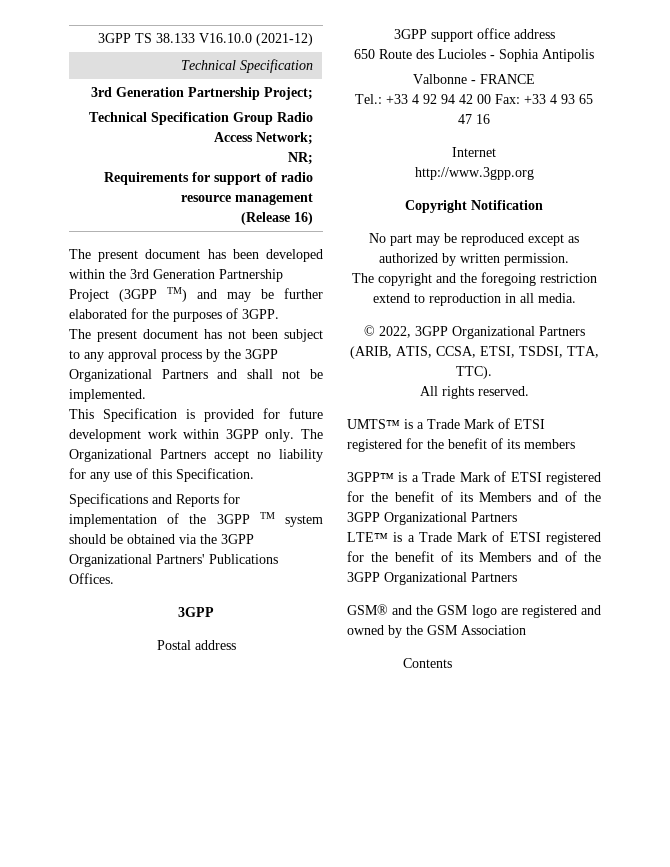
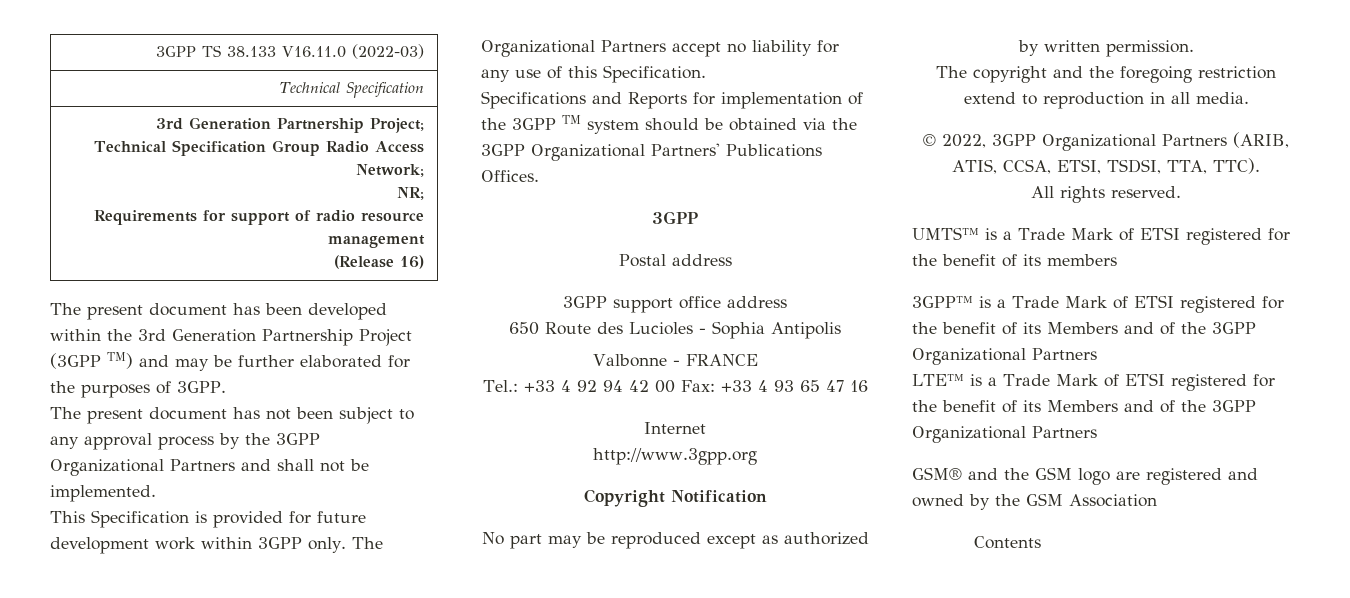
[199,33,314,46] V16.10.0 (2021-12) -> [282,44,425,59] V16.11.0 (2022-03)

